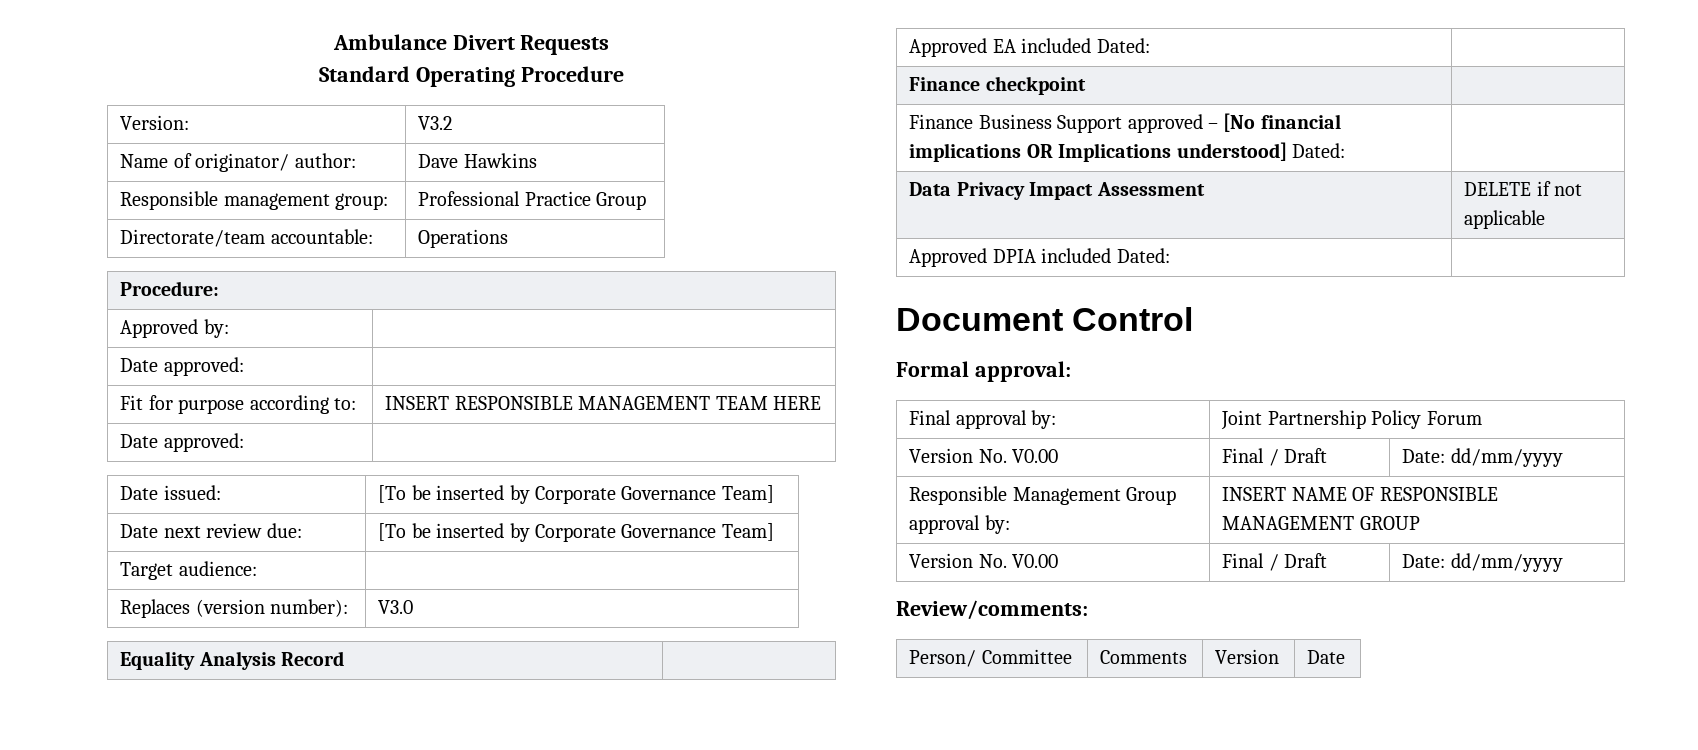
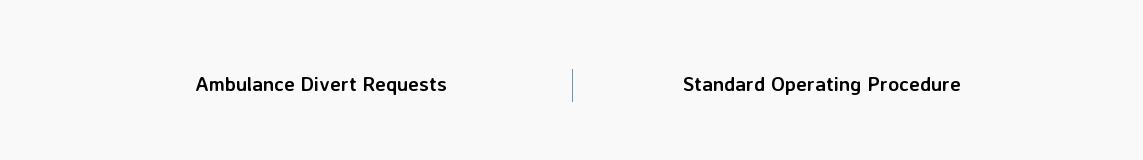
[120,115,190,130] [418,116,453,130] [120,153,356,172] [418,153,537,168] [120,191,389,210] [418,191,647,210] [120,229,373,247] [418,229,509,248] [120,281,220,296] [120,319,229,338] [120,357,244,376] [120,395,357,414] [385,396,822,410] [120,433,244,452] [120,485,221,500] [378,485,774,504] [120,523,302,538] [378,523,774,542] [120,561,257,580] [120,599,349,618] [378,600,414,614] [120,651,345,670] [909,38,1150,57] [909,76,1086,95] [909,113,1341,133] [909,142,1346,162] [909,182,1205,200] [1464,181,1583,196] [1464,210,1546,229] [909,248,1170,267] [896,307,1194,331] [896,361,1071,382] [909,410,1057,429] [1221,410,1482,430] [909,448,1059,463] [1222,448,1328,466] [1402,448,1563,467] [909,486,1177,505] [909,515,1010,534] [1222,487,1498,501] [1222,516,1420,530] [909,553,1059,568] [1222,553,1328,571] [1402,553,1563,572] [896,600,1088,620] [909,649,1072,667] [1100,650,1188,664] [1215,649,1280,664] [1307,650,1346,664] // Version: | V3.2 // Name of originator/ author: | Dave Hawkins // Responsible management group: | Professional Practice Group // Directorate/team accountable: | Operations // Procedure: // Approved by: | // Date approved: | // Fit for purpose according to: | INSERT RESPONSIBLE MANAGEMENT TEAM HERE // Date approved: | // Date issued: | [To be inserted by Corporate Governance Team] // Date next review due: | [To be inserted by Corporate Governance Team] // Target audience: | // Replaces (version number): | V3.0 // Equality Analysis Record | // Approved EA included Dated: | // Finance checkpoint | // Finance Business Support approved – [No financial implications OR Implications understood] Dated: | // Data Privacy Impact Assessment | DELETE if not applicable // Approved DPIA included Dated: | // Document Control // Formal approval: // Final approval by: | Joint Partnership Policy Forum // Version No. V0.00 | Final / Draft | Date: dd/mm/yyyy // Responsible Management Group approval by: | INSERT NAME OF RESPONSIBLE MANAGEMENT GROUP // Version No. V0.00 | Final / Draft | Date: dd/mm/yyyy // Review/comments: // Person/ Committee | Comments | Version | Date -> (961, 84) none

